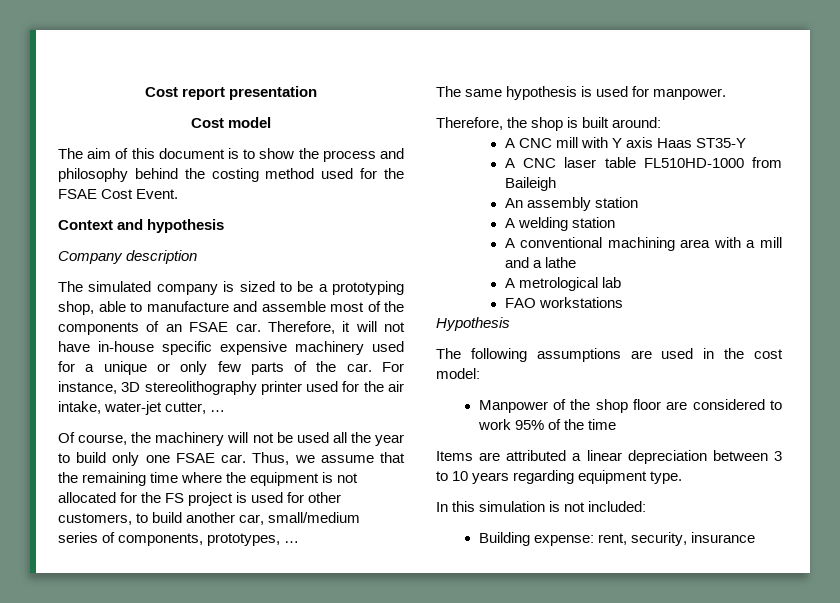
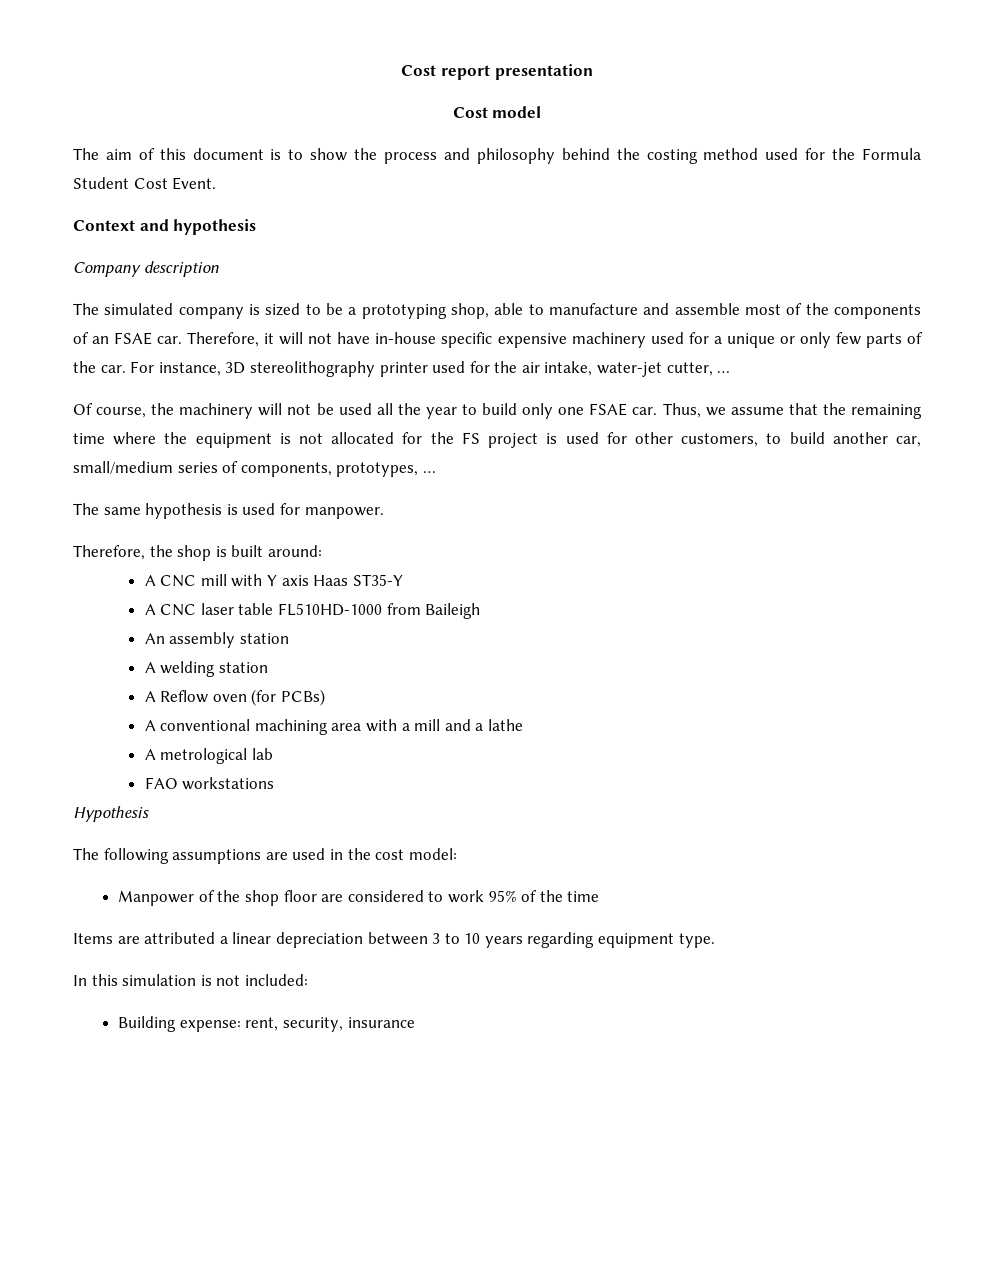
[58,189,97,199] FSAE -> [862,148,922,160] [73,177,129,189] Formula Student
(615, 222) none -> [144,689,326,706] // A Reflow oven (for PCBs)

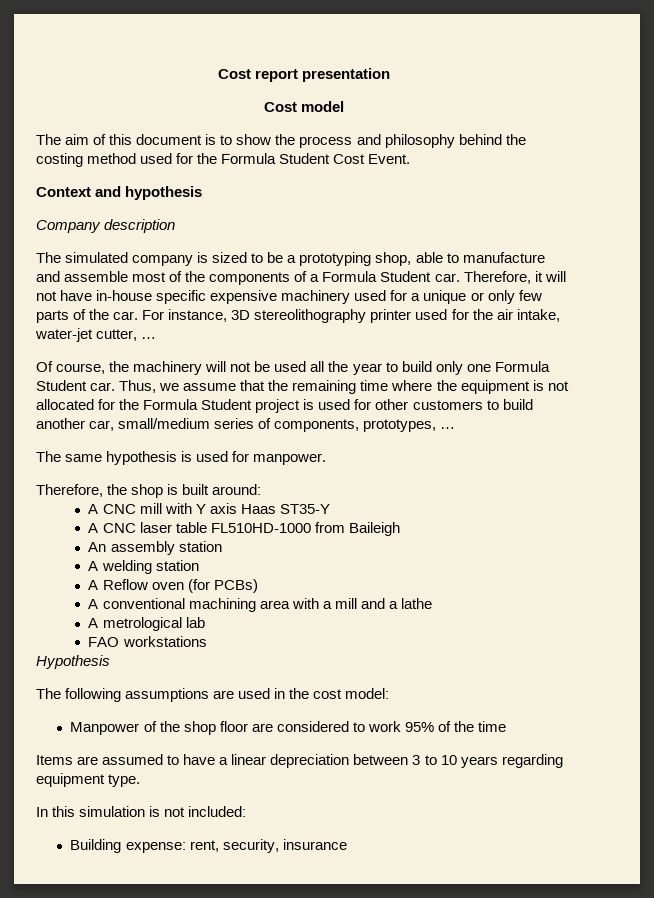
[92,332,153,345] an FSAE -> [310,271,432,282] a Formula Student
[589,403,628,416] FSAE -> [494,361,550,372] [36,380,87,391] Formula Student
[461,432,480,444] FS -> [143,399,253,410] Formula Student
[681,433,759,447] customers, -> [412,400,483,410] customers
[144,932,216,944] attributed -> [102,754,216,765] assumed to have

